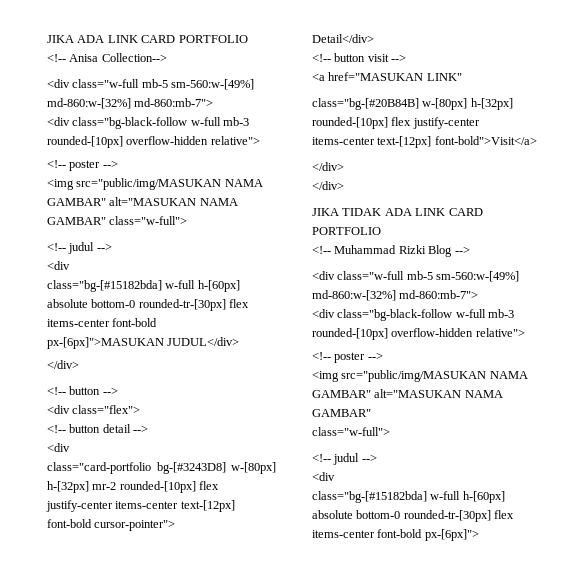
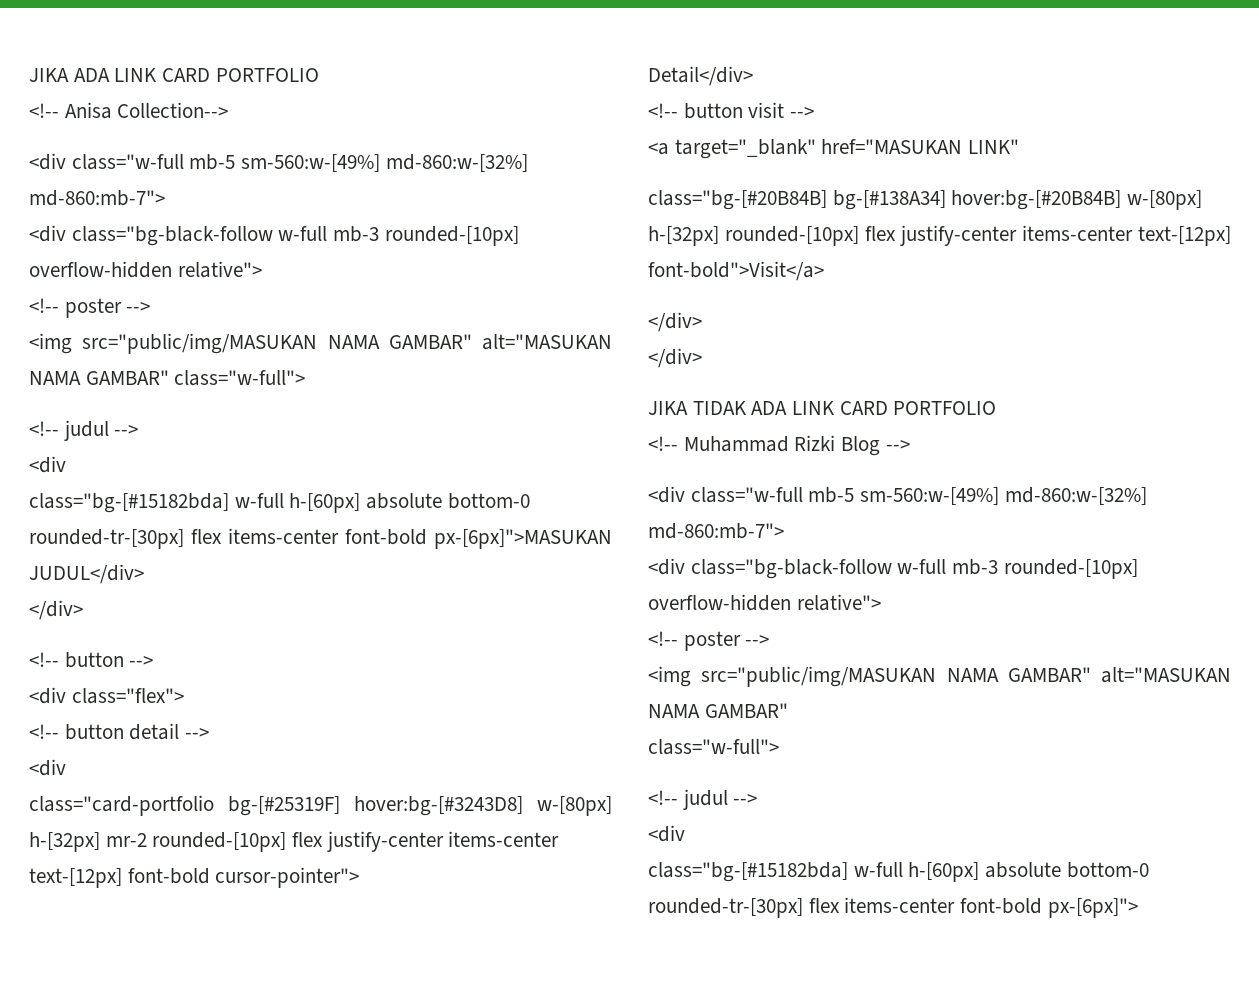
[156,462,226,474] bg-[#3243D8] -> [228,796,523,816] bg-[#25319F] hover:bg-[#3243D8]
(325, 77) none -> [674,139,816,159] target="_blank"
(419, 104) none -> [832,190,1122,210] bg-[#138A34] hover:bg-[#20B84B]

